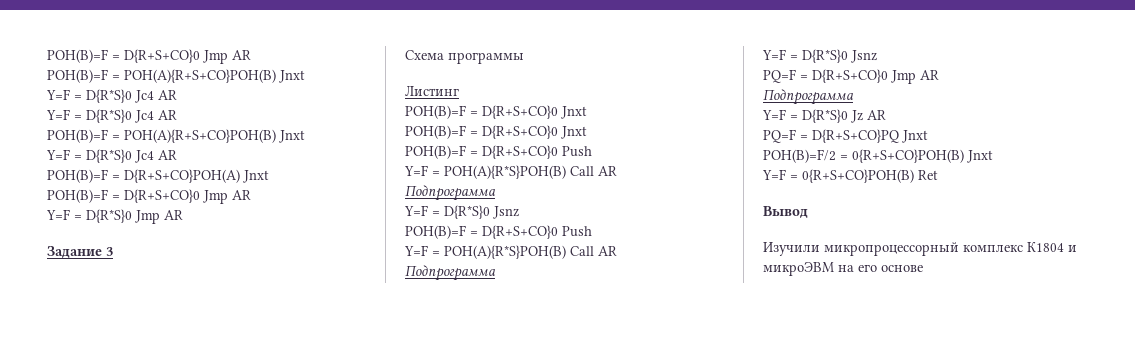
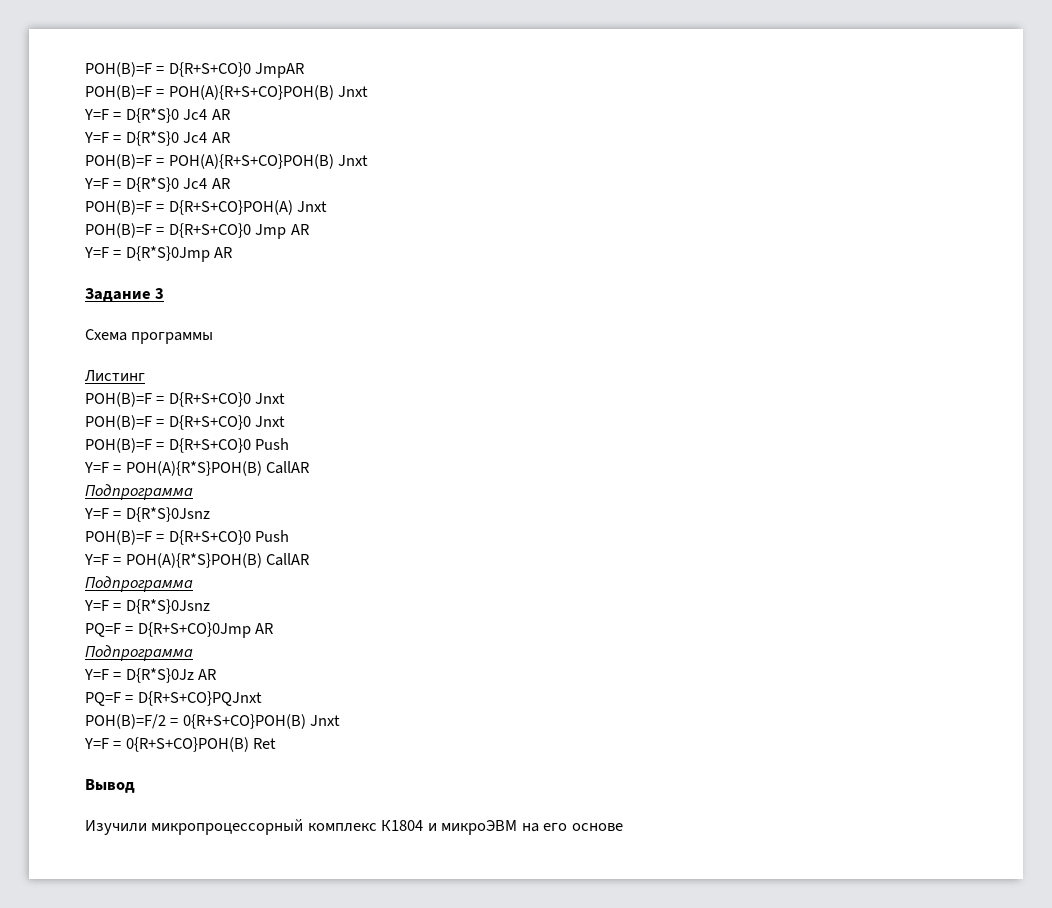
[47,49,251,64] РОН(B)=F = D{R+S+CO}0 Jmp AR -> [85,62,305,78] РОН(B)=F = D{R+S+CO}0 JmpAR
[86,209,160,224] D{R*S}0 Jmp -> [125,246,210,262] D{R*S}0Jmp
[570,166,617,176] [405,185,496,201] [404,205,519,219] [405,225,592,239] [404,245,617,259] [405,265,496,281] [762,49,877,63] [763,69,939,84] [763,89,854,105] [762,109,863,123] Call AR // Подпрограмма // Y=F = D{R*S}0 Jsnz // РОН(B)=F = D{R+S+CO}0 Push // Y=F = РОН(А){R*S}РОН(В) Call AR // Подпрограмма // Y=F = D{R*S}0 Jsnz // PQ=F = D{R+S+CO}0 Jmp AR // Подпрограмма // Y=F = D{R*S}0 Jz -> [266,461,310,474] [85,484,193,500] [84,507,210,522] [85,530,290,545] [84,553,310,568] [85,576,193,592] [84,599,210,614] [85,622,274,638] [85,645,193,661] [84,668,194,683] CallAR // Подпрограмма // Y=F = D{R*S}0Jsnz // РОН(B)=F = D{R+S+CO}0 Push // Y=F = РОН(А){R*S}РОН(В) CallAR // Подпрограмма // Y=F = D{R*S}0Jsnz // PQ=F = D{R+S+CO}0Jmp AR // Подпрограмма // Y=F = D{R*S}0Jz
[812,129,928,143] D{R+S+CO}РQ Jnxt -> [137,691,262,706] D{R+S+CO}РQJnxt

